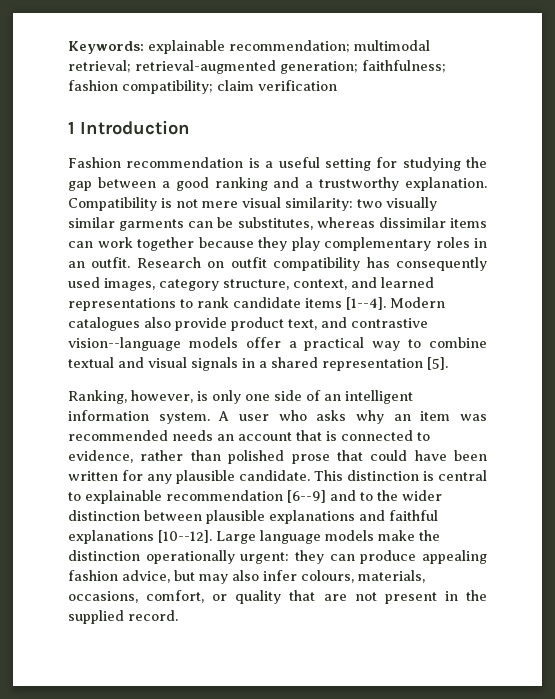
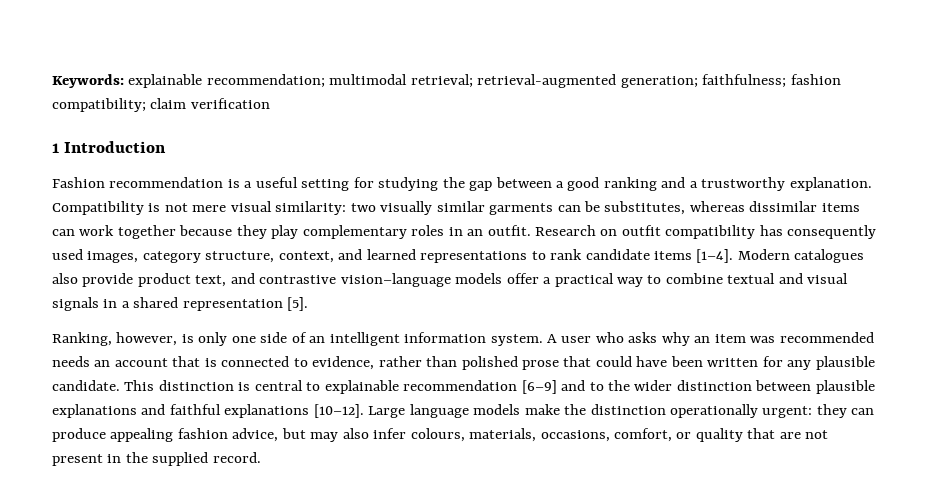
[346,297,386,310] [1--4]. -> [696,249,734,263] [1–4].
[68,337,181,351] vision--language -> [340,273,451,287] vision–language
[287,490,326,503] [6--9] -> [521,380,557,394] [6–9]
[158,530,212,543] [10--12]. -> [313,404,364,418] [10–12].

